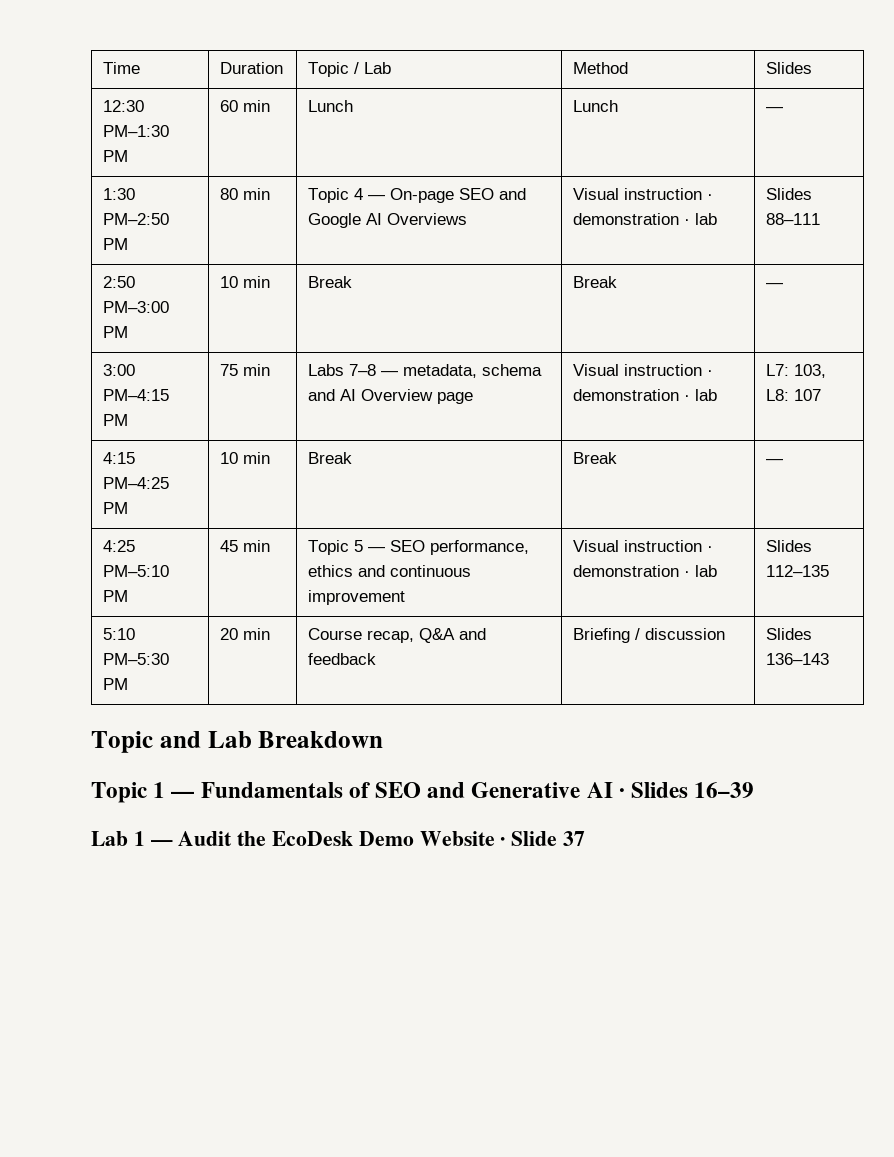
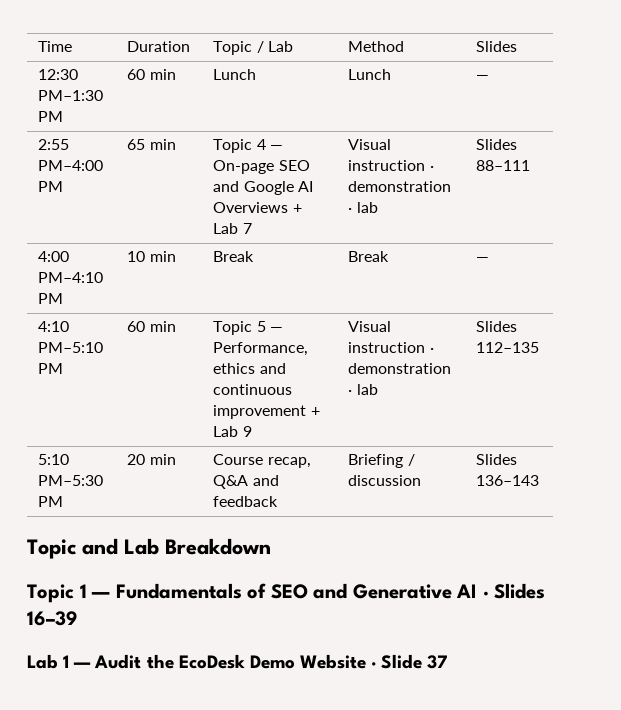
[103,188,136,200] [103,213,170,225] [103,238,129,250] [220,188,239,200] 1:30 PM–2:50 PM | 80 -> [38,139,70,150] [38,160,104,171] [38,181,64,192] [127,139,146,150] 2:55 PM–4:00 PM | 65
(468, 219) none -> [292,204,302,213] [213,223,252,234] + Lab 7
[103,276,136,288] [103,301,170,313] [103,326,129,338] [220,276,271,288] [308,276,353,288] [573,276,618,288] [766,283,784,288] [103,364,136,376] [103,389,170,401] [103,414,129,426] [220,364,271,376] [308,364,543,378] [308,389,474,404] [573,364,714,376] [573,389,718,401] [766,364,827,378] [766,389,822,401] [103,452,136,464] [103,477,170,489] [103,502,129,514] [220,452,271,464] [308,452,353,464] [573,452,618,464] [766,459,784,464] [103,540,136,552] 2:50 PM–3:00 PM | 10 min | Break | Break | — // 3:00 PM–4:15 PM | 75 min | Labs 7–8 — metadata, schema and AI Overview page | Visual instruction · demonstration · lab | L7: 103, L8: 107 // 4:15 PM–4:25 PM | 10 min | Break | Break | — // 4:25 -> [38,251,70,262] [38,272,104,283] [38,293,64,304] [127,251,176,262] [213,251,255,262] [348,251,390,262] [476,257,490,262] [38,321,70,332] 4:00 PM–4:10 PM | 10 min | Break | Break | — // 4:10
[220,540,239,552] 45 -> [127,321,146,332] 60
[390,540,530,555] SEO performance, -> [213,342,309,356] Performance,
(406, 597) none -> [310,407,320,416] [213,426,252,437] + Lab 9

